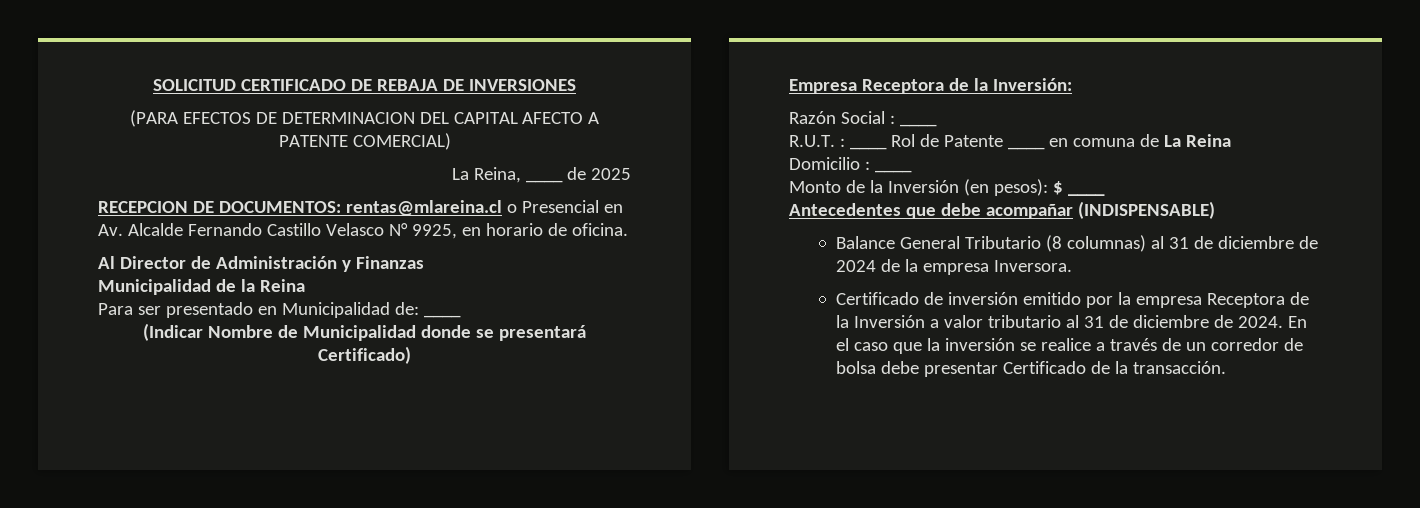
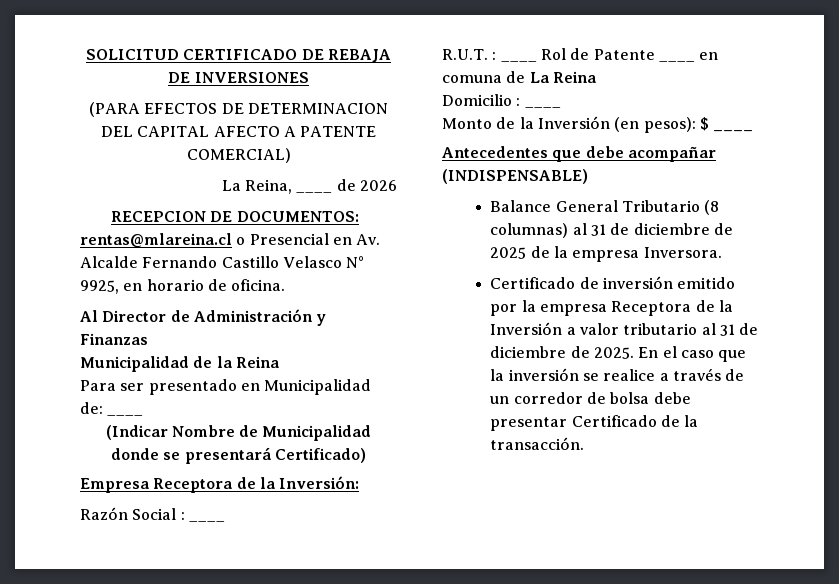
[591,168,631,180] 2025 -> [360,180,397,191] 2026
[835,260,876,272] 2024 -> [490,247,527,259] 2025
[1237,316,1283,328] 2024. -> [593,347,634,359] 2025.

